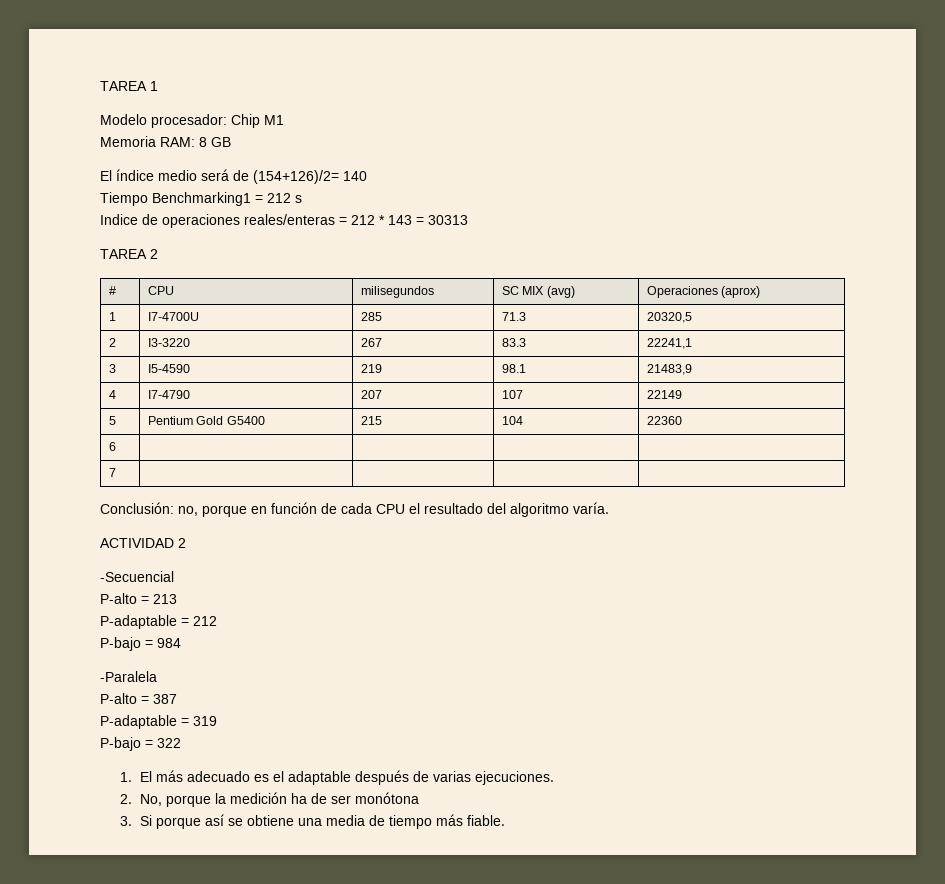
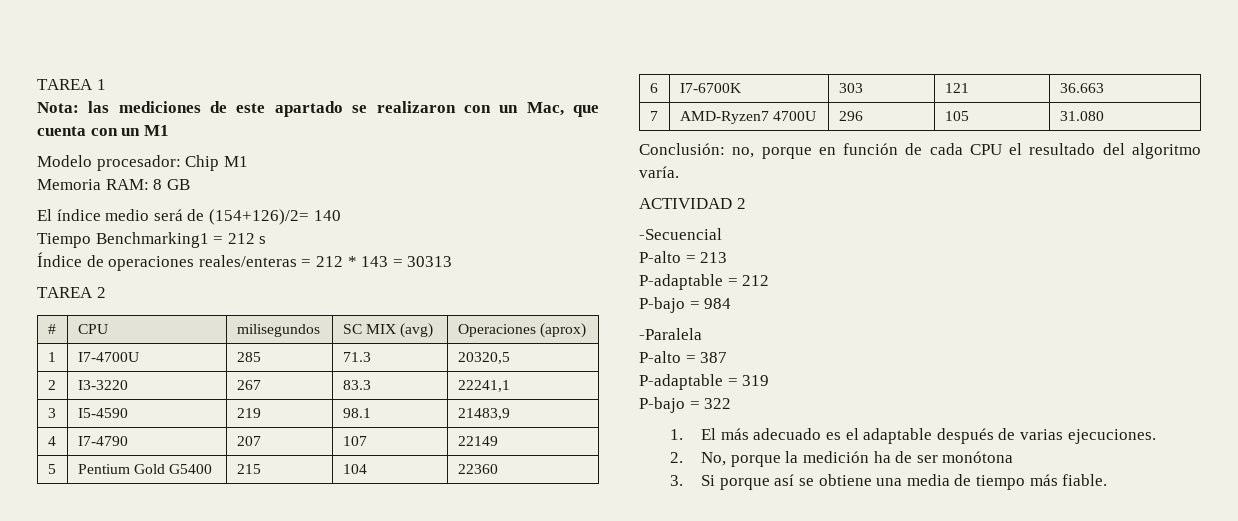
(158, 86) none -> [37,101,600,117] [37,125,169,136] // Nota: las mediciones de este apartado se realizaron con un Mac, que cuenta con un M1
[100,214,138,225] Indice -> [37,252,82,267] Índice
[108,468,116,477] | | | // 7 | | | | -> [679,83,742,93] [838,83,863,93] [944,83,969,93] [1059,83,1104,93] [649,111,658,121] [679,111,817,124] [838,111,863,121] [944,111,969,121] [1059,111,1104,121] I7-6700K | 303 | 121 | 36.663 // 7 | AMD-Ryzen7 4700U | 296 | 105 | 31.080

